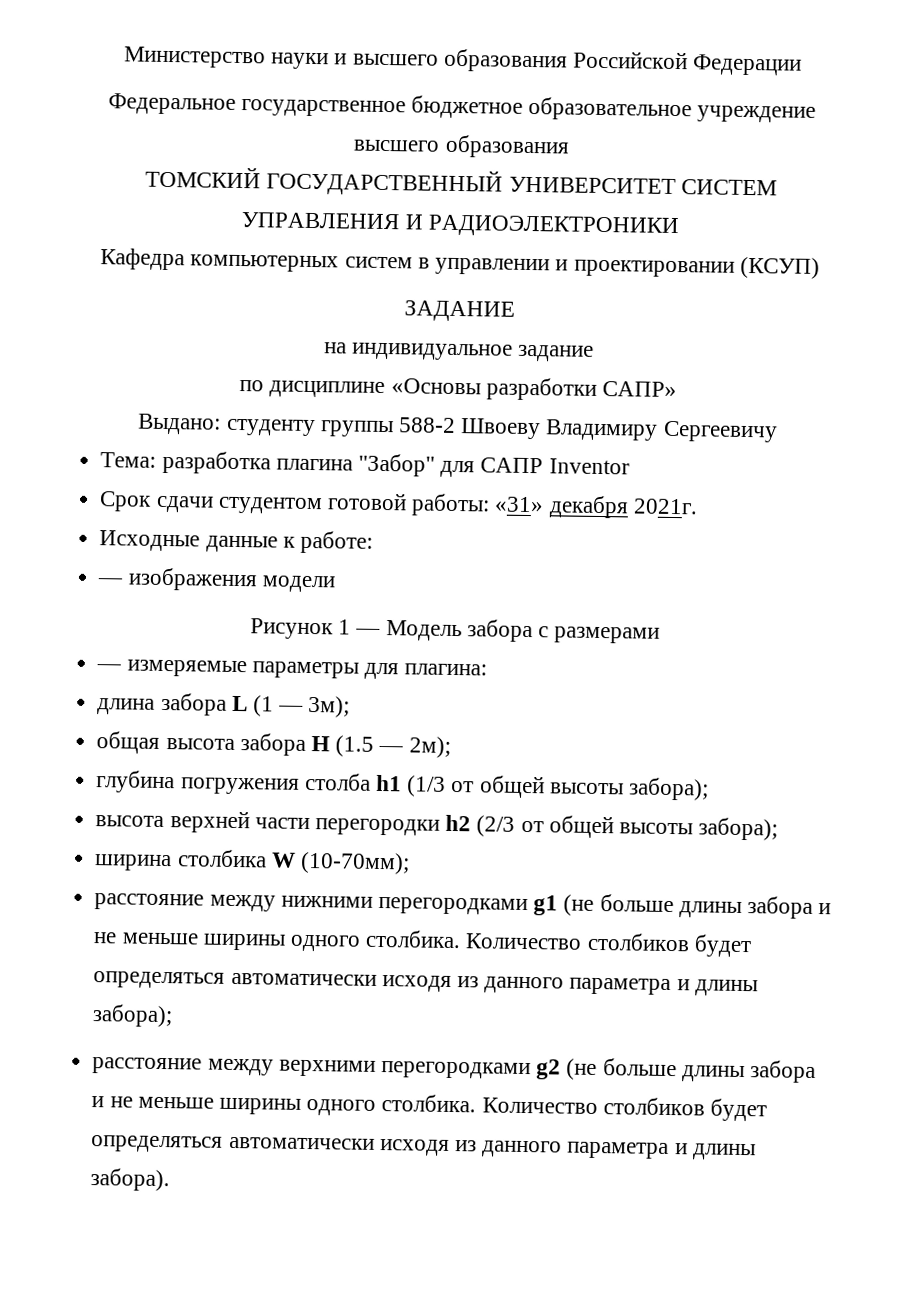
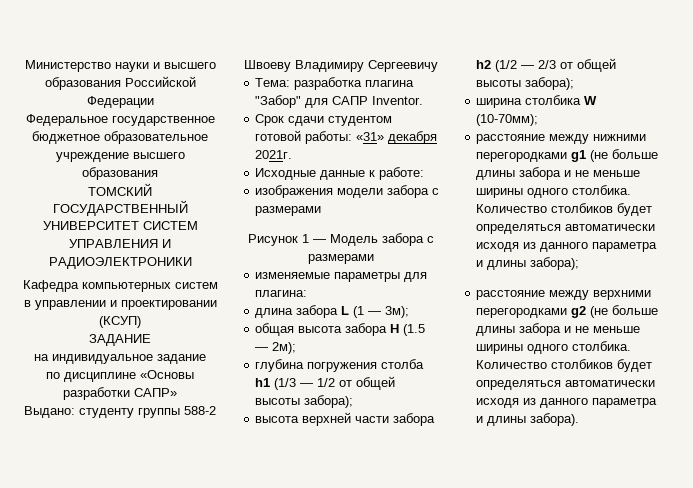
[548,458,630,475] Inventor -> [372,96,424,105] Inventor.
[97,578,124,585] — -> (425, 173) none
(336, 584) none -> [387,185,440,198] [255,206,322,216] забора с размерами
[96,659,247,678] — измеряемые -> [255,272,331,279] изменяемые
(447, 786) none -> [300,378,336,387] — 1/2
[314,814,516,837] перегородки h2 (2/3 -> [393,413,436,426] [476,60,557,72] забора h2 (1/2 — 2/3

